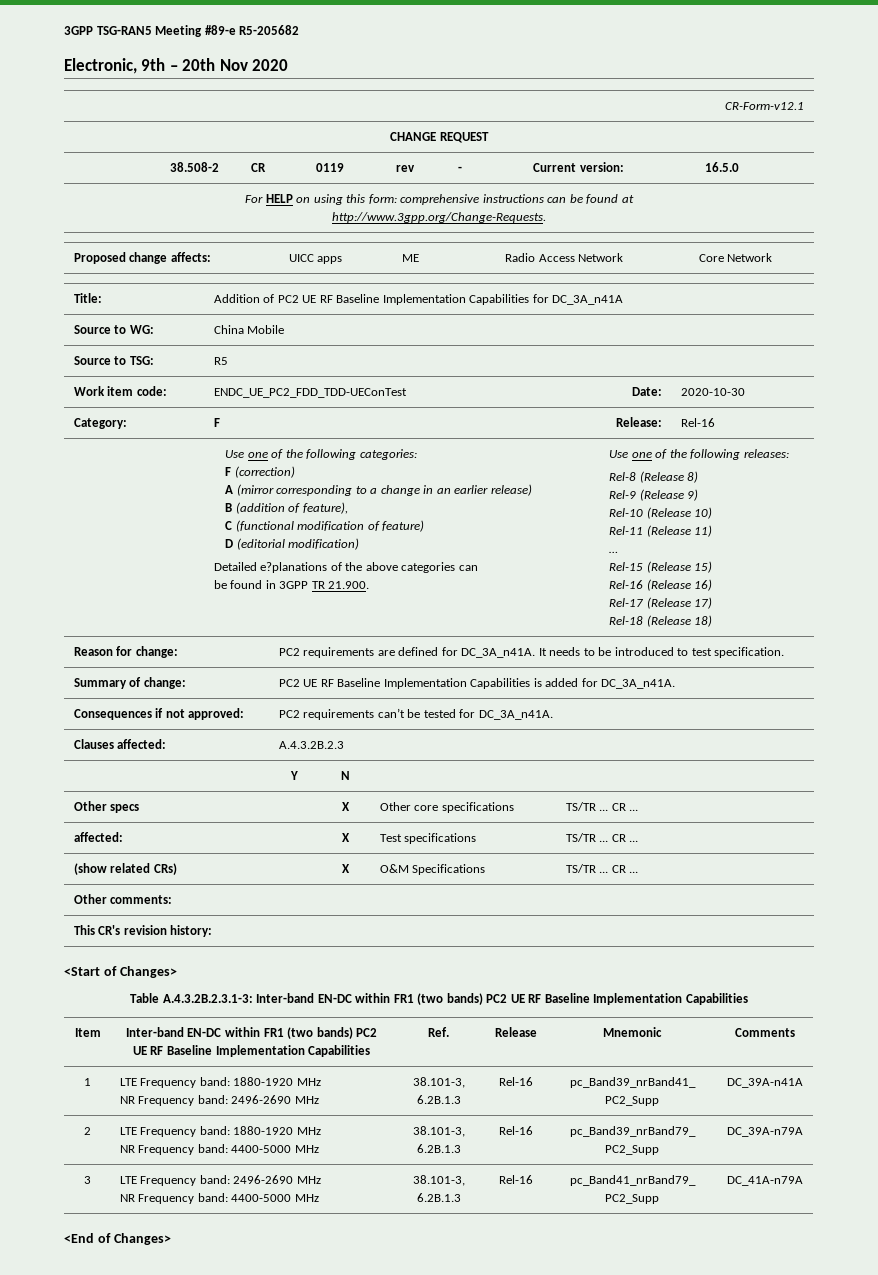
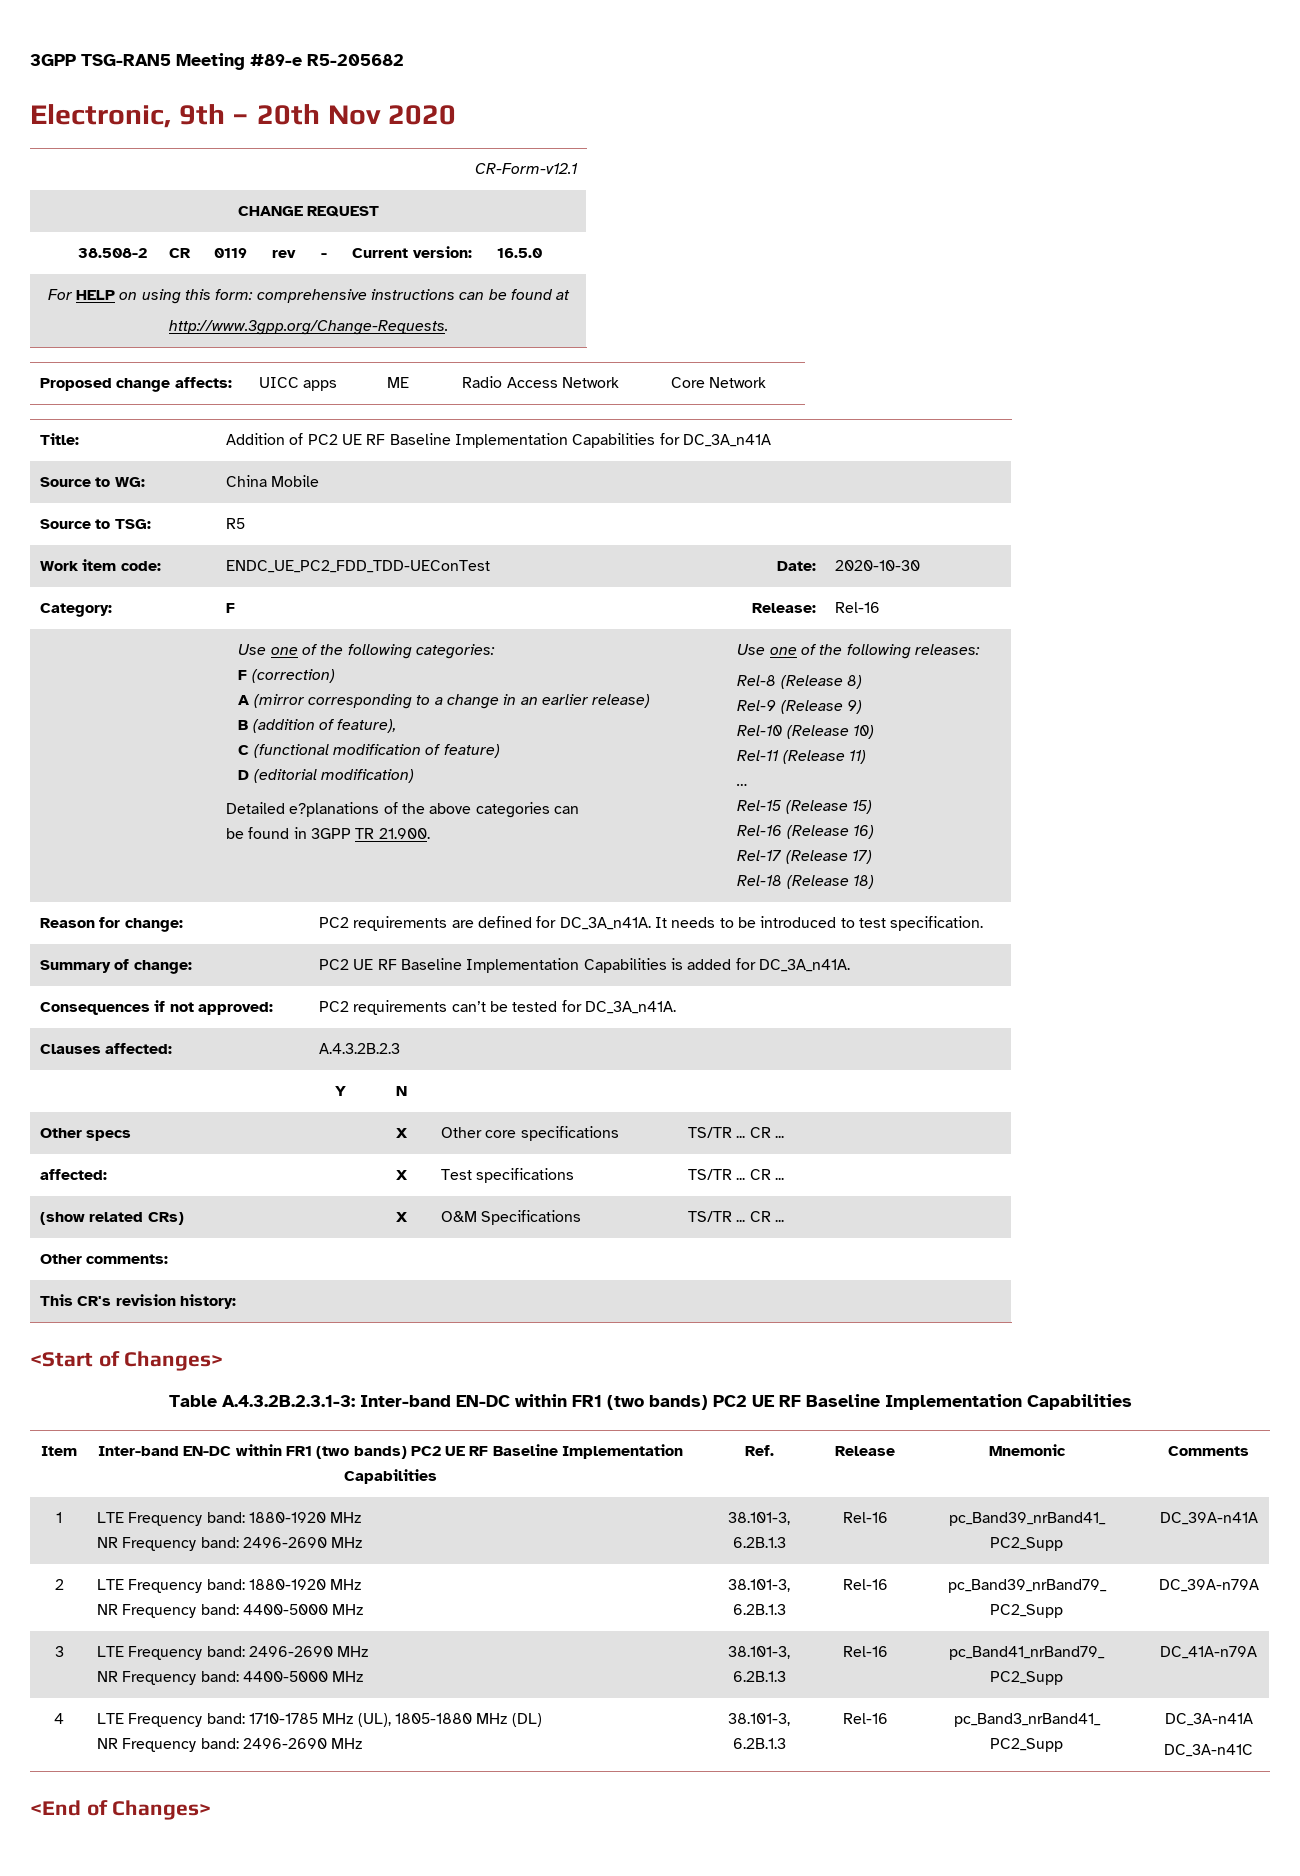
(803, 1181) none -> [54,1713,64,1724] [97,1713,542,1727] [97,1738,363,1752] [728,1713,790,1726] [732,1738,786,1749] [842,1713,888,1724] [953,1713,1101,1727] [990,1738,1063,1752] [1164,1713,1253,1726] [1164,1744,1253,1757] // 4 | LTE Frequency band: 1710-1785 MHz (UL), 1805-1880 MHz (DL) // NR Frequency band: 2496-2690 MHz | 38.101-3, 6.2B.1.3 | Rel-16 | pc_Band3_nrBand41_ PC2_Supp | DC_3A-n41A // DC_3A-n41C

